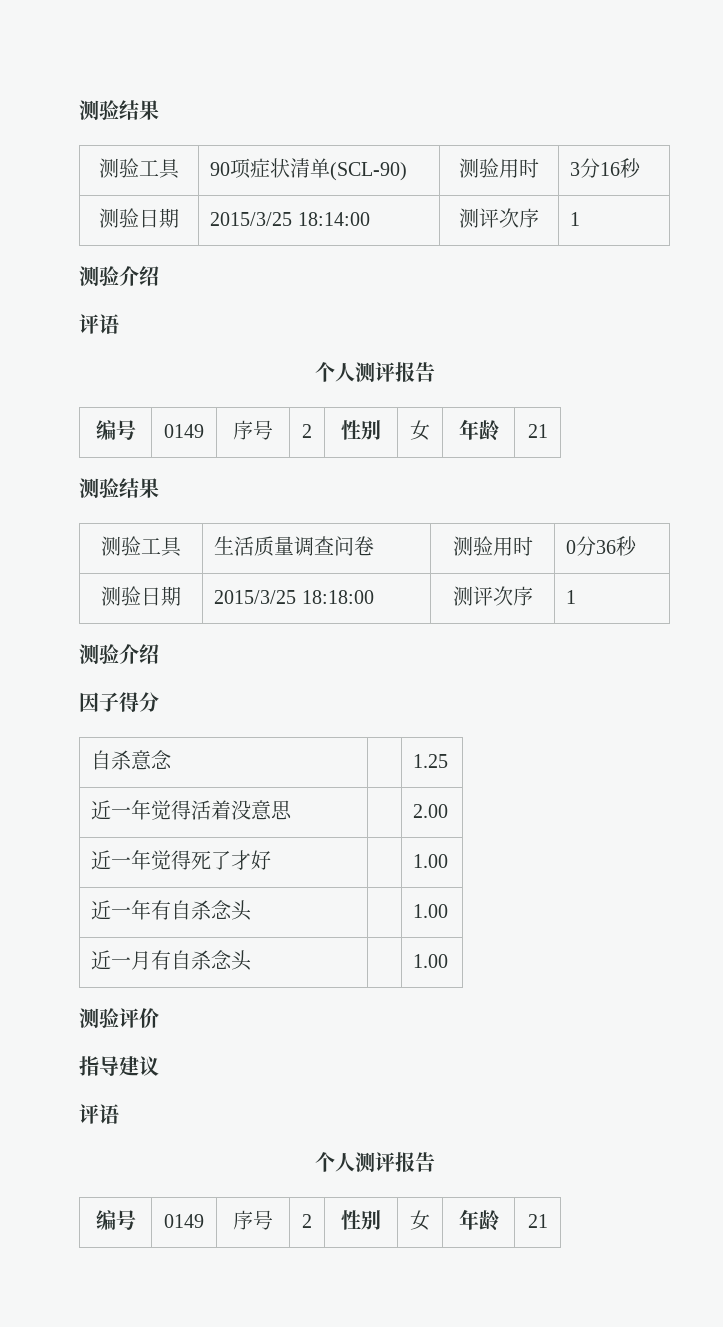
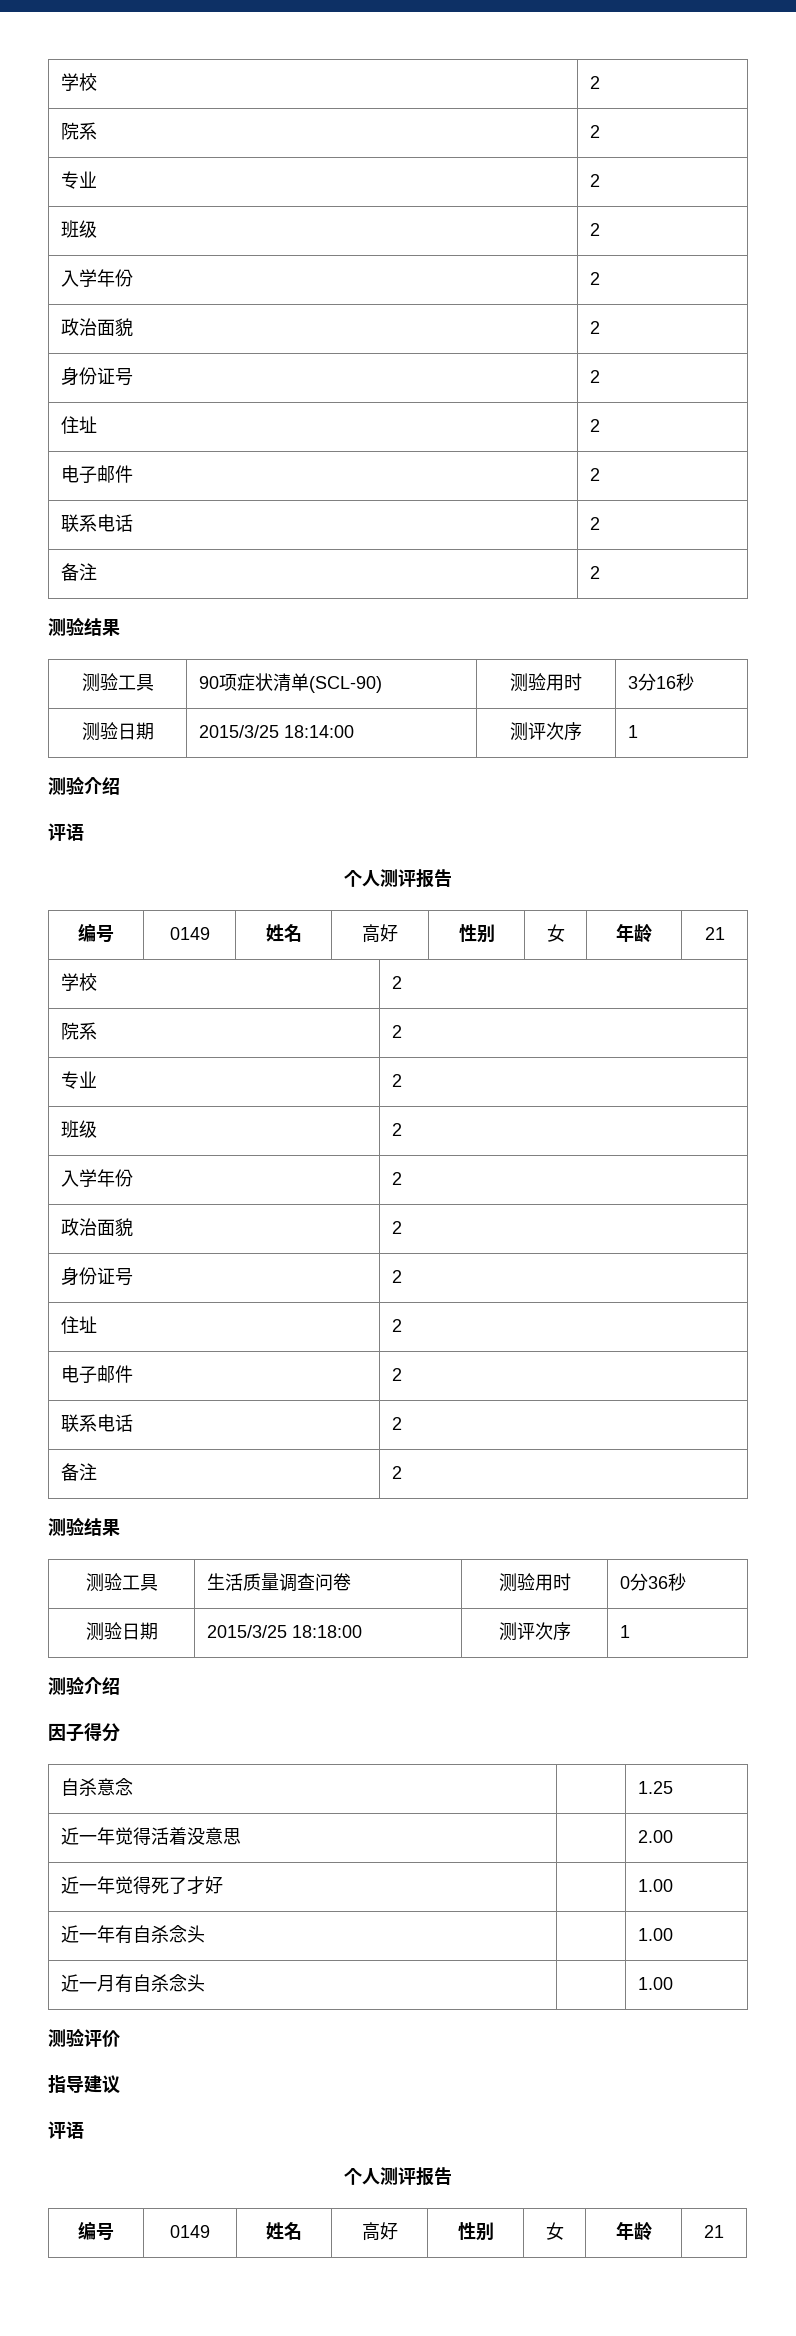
(79, 110) none -> [61,73,98,91] [590,76,601,89] [61,122,98,140] [590,125,601,138] [61,171,98,189] [590,174,601,187] [61,220,98,238] [590,223,601,236] [61,269,134,287] [590,272,601,285] [61,318,134,336] [590,321,601,334] [61,367,134,386] [590,370,601,383] [61,416,98,434] [590,419,601,432] [61,465,134,484] [590,468,601,481] [61,514,134,532] [590,517,601,530] [61,563,98,581] [590,566,601,579] 学校 | 2 // 院系 | 2 // 专业 | 2 // 班级 | 2 // 入学年份 | 2 // 政治面貌 | 2 // 身份证号 | 2 // 住址 | 2 // 电子邮件 | 2 // 联系电话 | 2 // 备注 | 2 //
[233,420,273,440] [302,424,312,438] [341,420,381,440] [410,420,430,441] [458,419,499,441] [527,424,548,438] 序号 | 2 | 性别 | 女 | 年龄 | 21 -> [265,924,302,942] [362,924,398,943] [458,924,495,943] [546,924,565,942] [616,923,652,943] [704,927,725,940] [61,973,98,991] [392,976,403,989] [61,1022,98,1040] [392,1025,403,1038] [61,1071,98,1089] [392,1074,403,1087] [61,1120,98,1138] [392,1123,403,1136] [61,1169,134,1187] [392,1172,403,1185] [61,1218,134,1236] [392,1221,403,1234] [61,1267,134,1286] [392,1270,403,1283] [61,1316,98,1334] [392,1319,403,1332] [61,1365,134,1384] [392,1368,403,1381] [61,1414,134,1432] [392,1417,403,1430] [61,1463,98,1481] [392,1466,403,1479] 姓名 | 高好 | 性别 | 女 | 年龄 | 21 // 学校 | 2 // 院系 | 2 // 专业 | 2 // 班级 | 2 // 入学年份 | 2 // 政治面貌 | 2 // 身份证号 | 2 // 住址 | 2 // 电子邮件 | 2 // 联系电话 | 2 // 备注 | 2
[233,1210,273,1230] [302,1214,312,1228] 序号 | 2 -> [266,2222,302,2240] [361,2222,398,2241] 姓名 | 高好

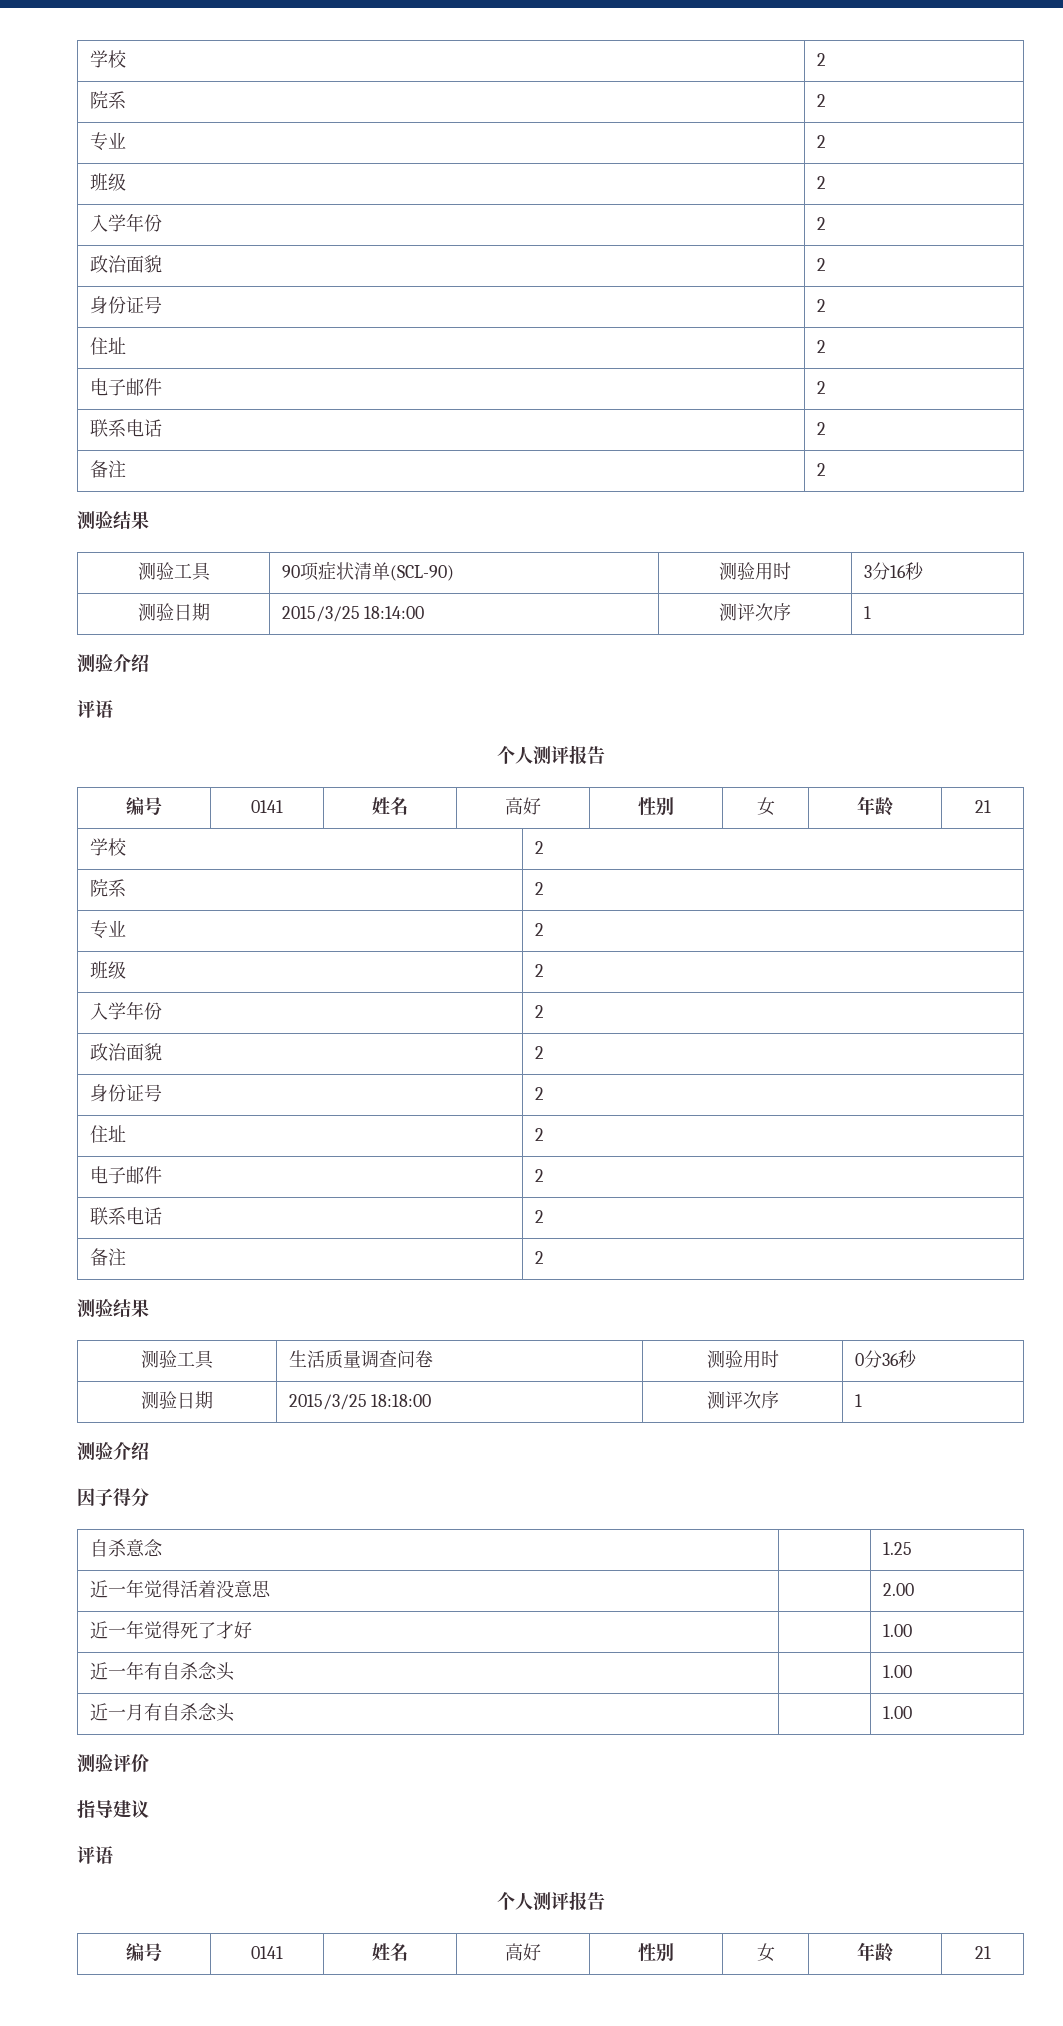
[169,927,210,940] 0149 -> [251,800,283,813] 0141
[170,2225,210,2238] 0149 -> [251,1946,283,1959] 0141

